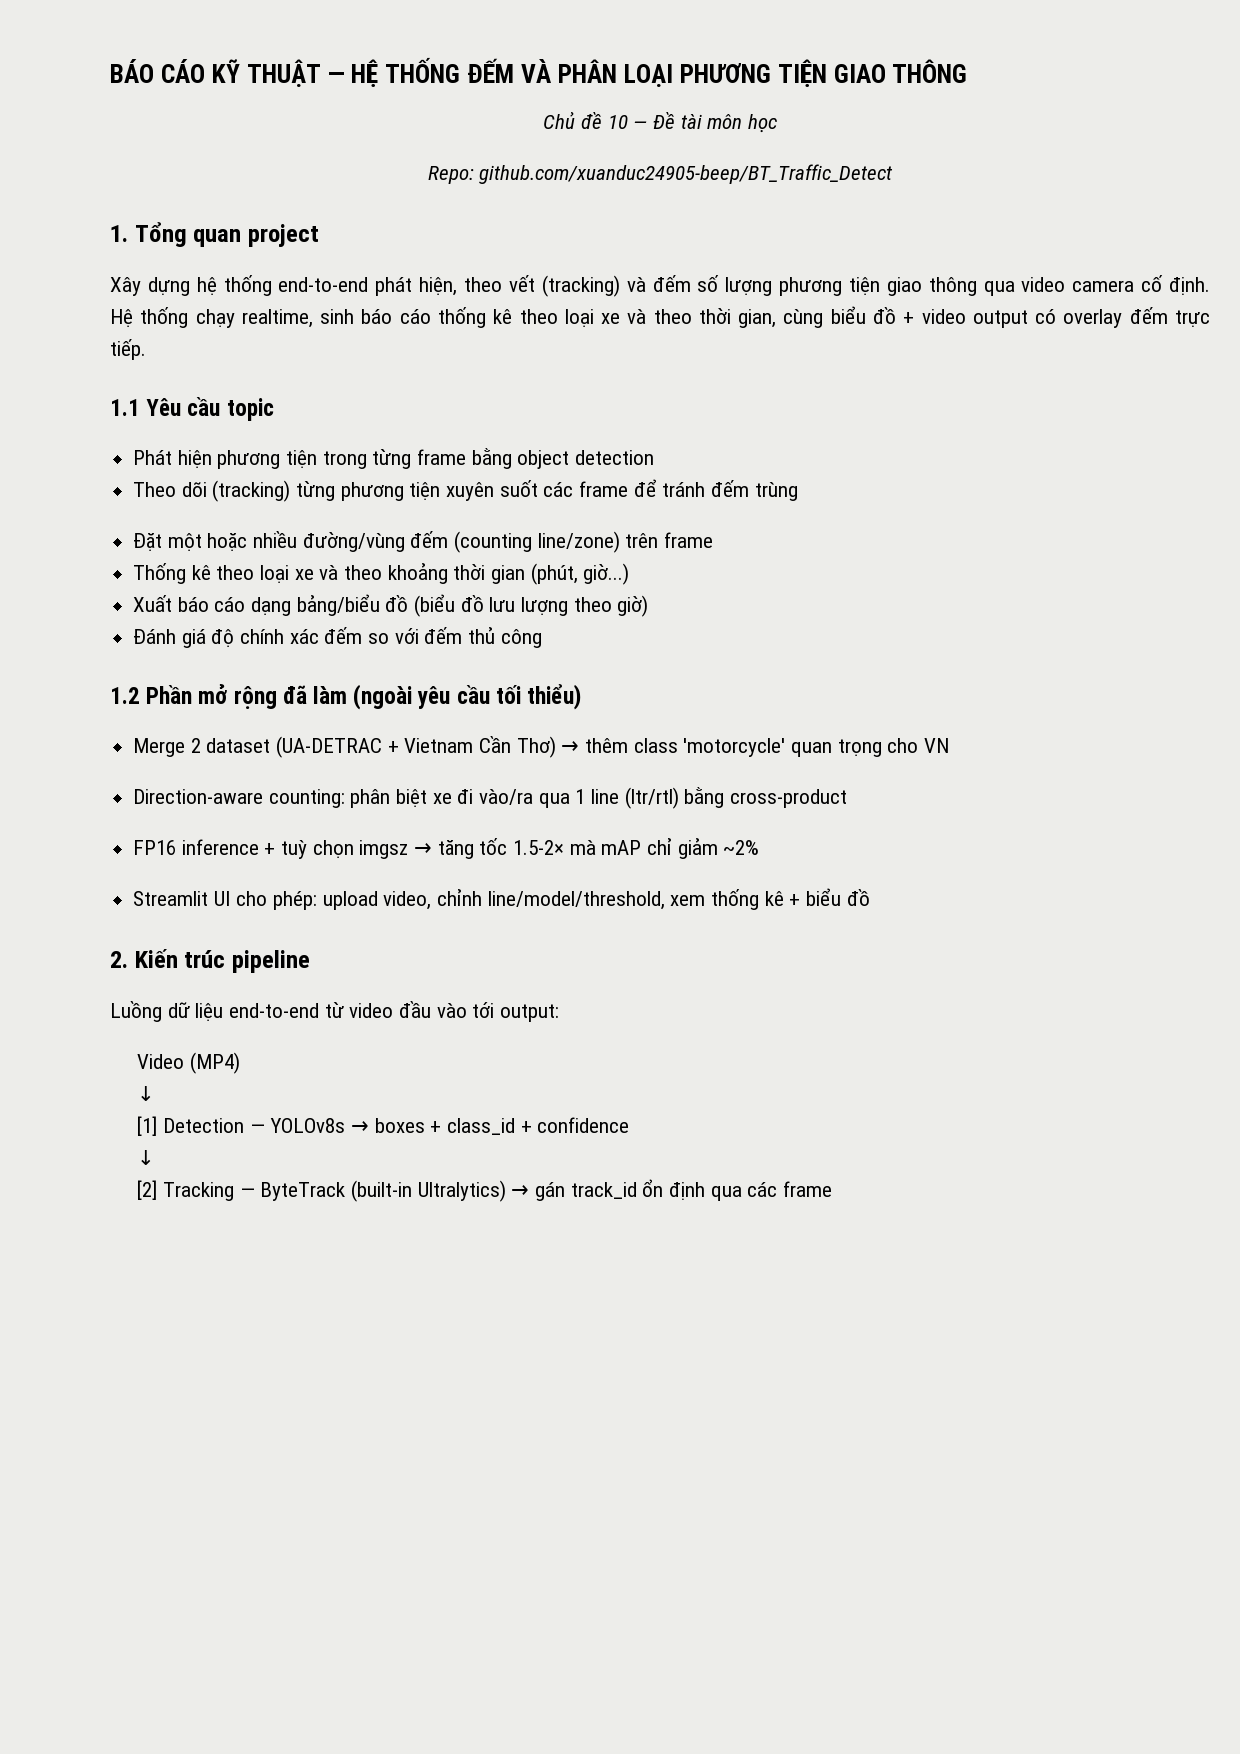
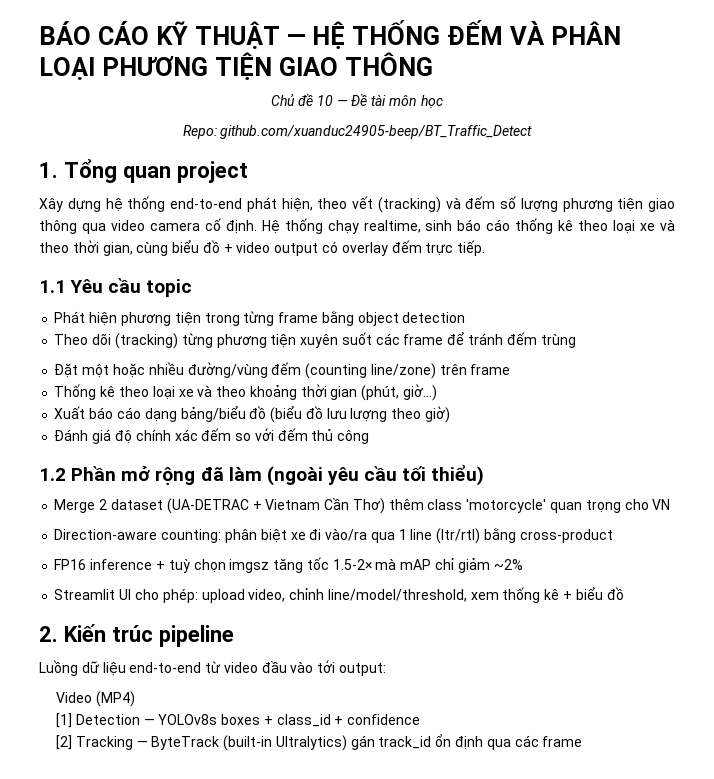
[561,741,580,753] → -> (385, 506) none
[414,843,433,855] → -> (270, 566) none
[137,1086,156,1101] // ↓ -> (135, 699) none
[350,1121,369,1133] → -> (218, 719) none
[137,1150,156,1165] // ↓ -> (421, 719) none
[511,1185,530,1197] → -> (347, 743) none

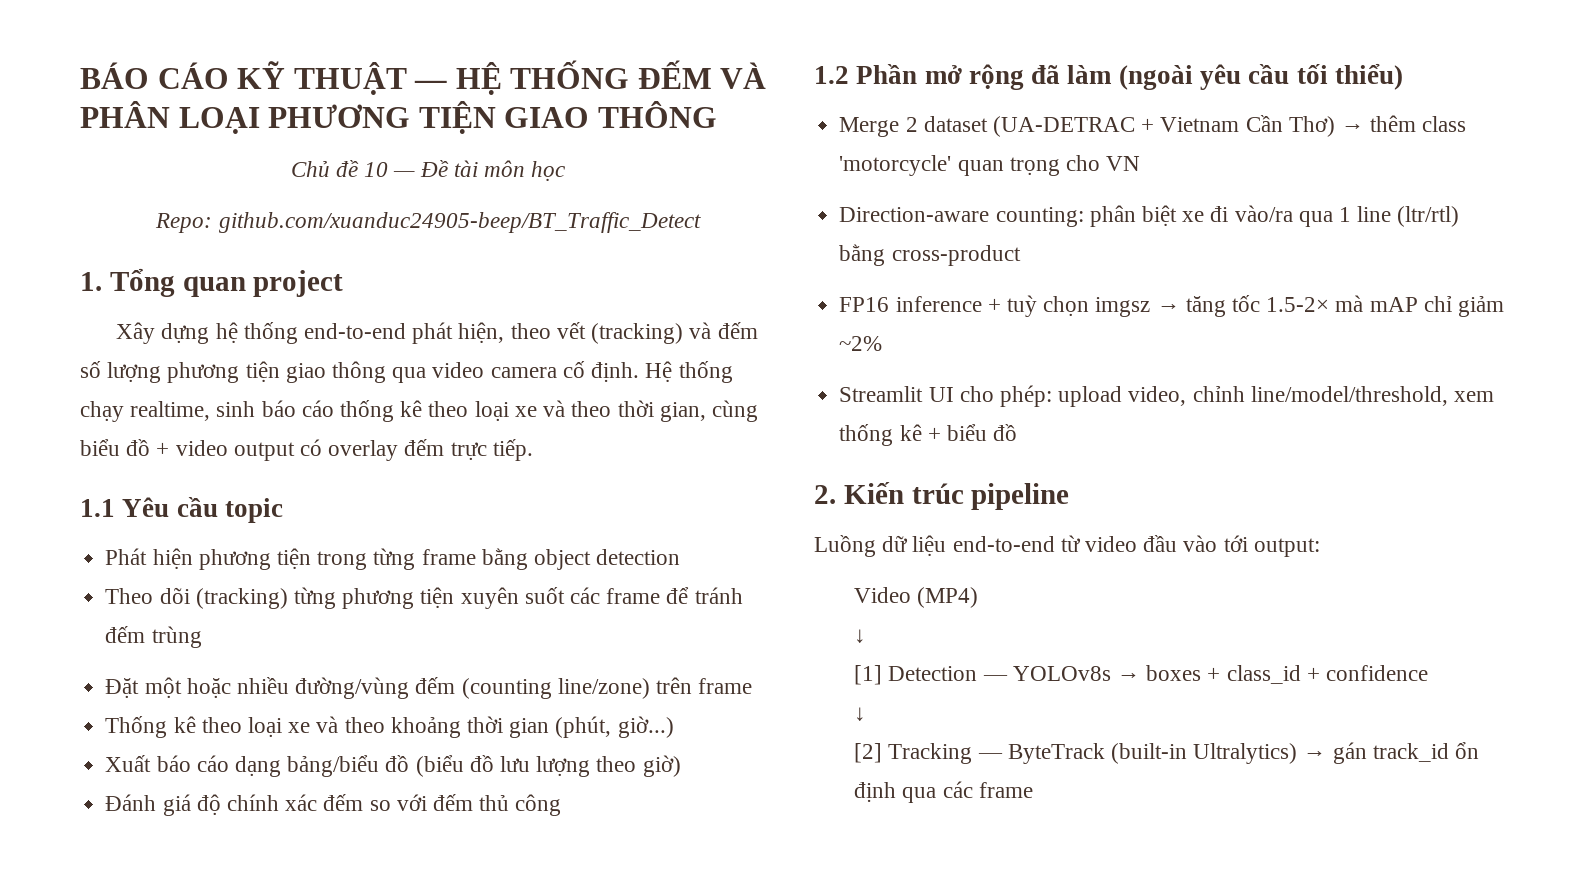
(385, 506) none -> [1340,123,1364,132] →
(270, 566) none -> [1156,303,1180,312] →
(135, 699) none -> [854,629,867,643] // ↓
(218, 719) none -> [1117,672,1141,681] →
(421, 719) none -> [854,707,867,721] // ↓
(347, 743) none -> [1303,750,1327,759] →

